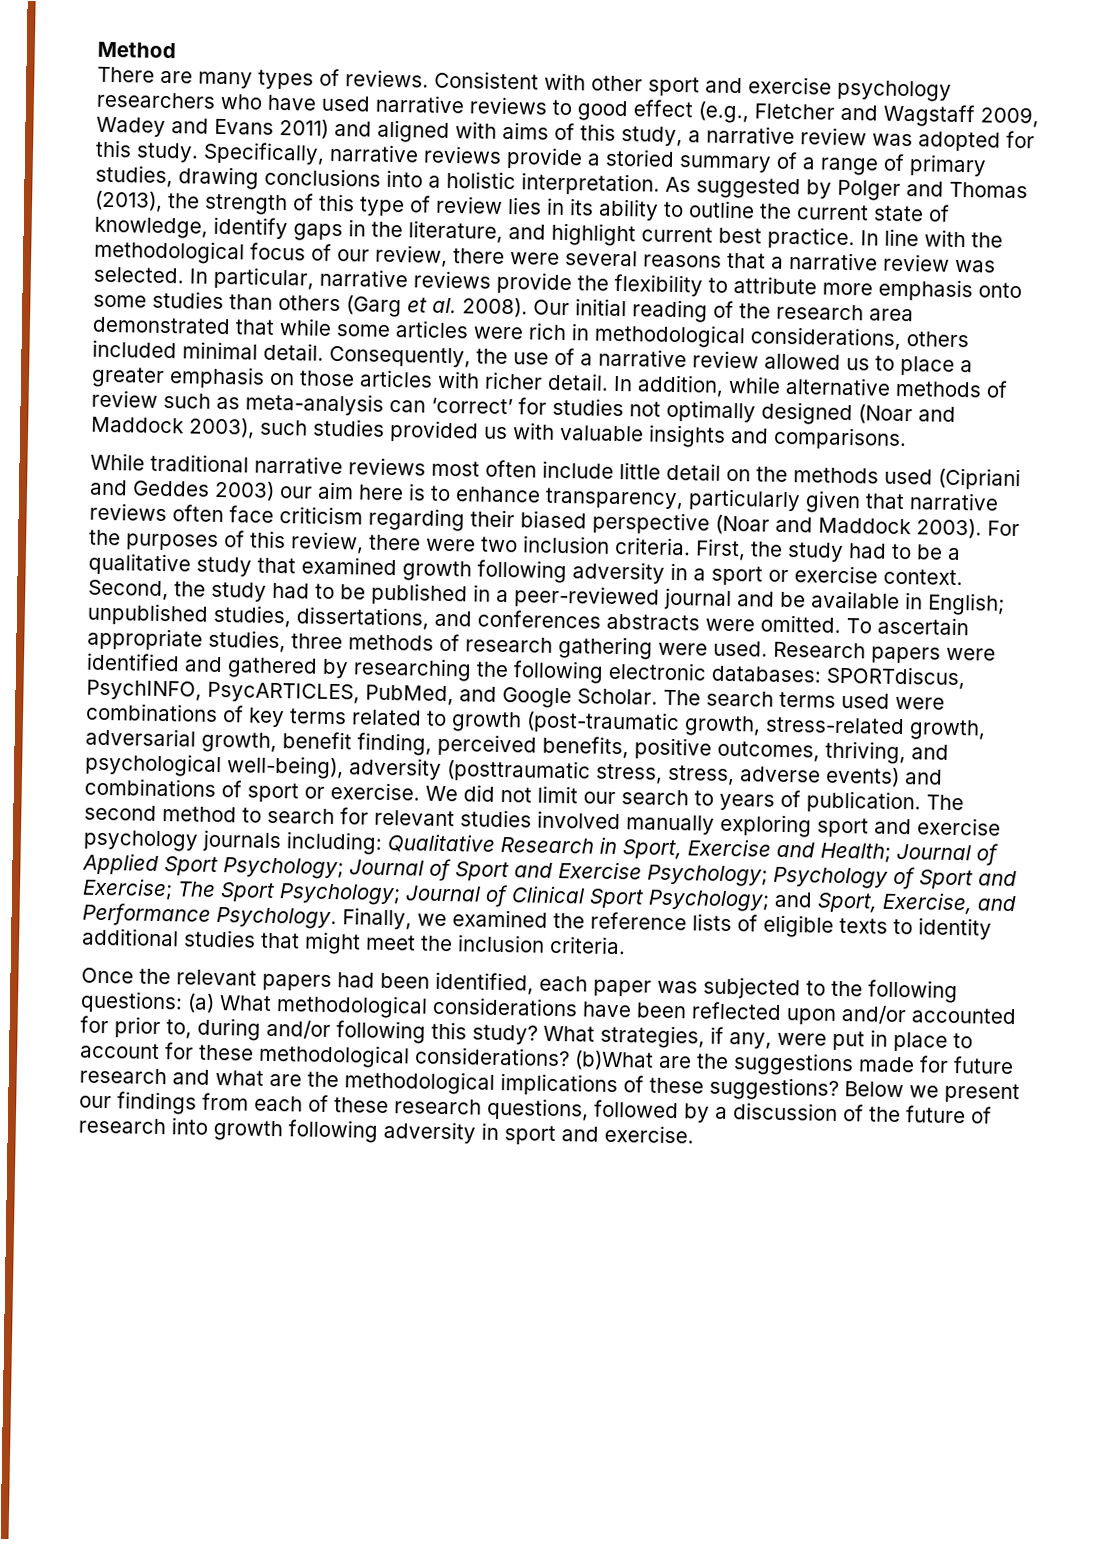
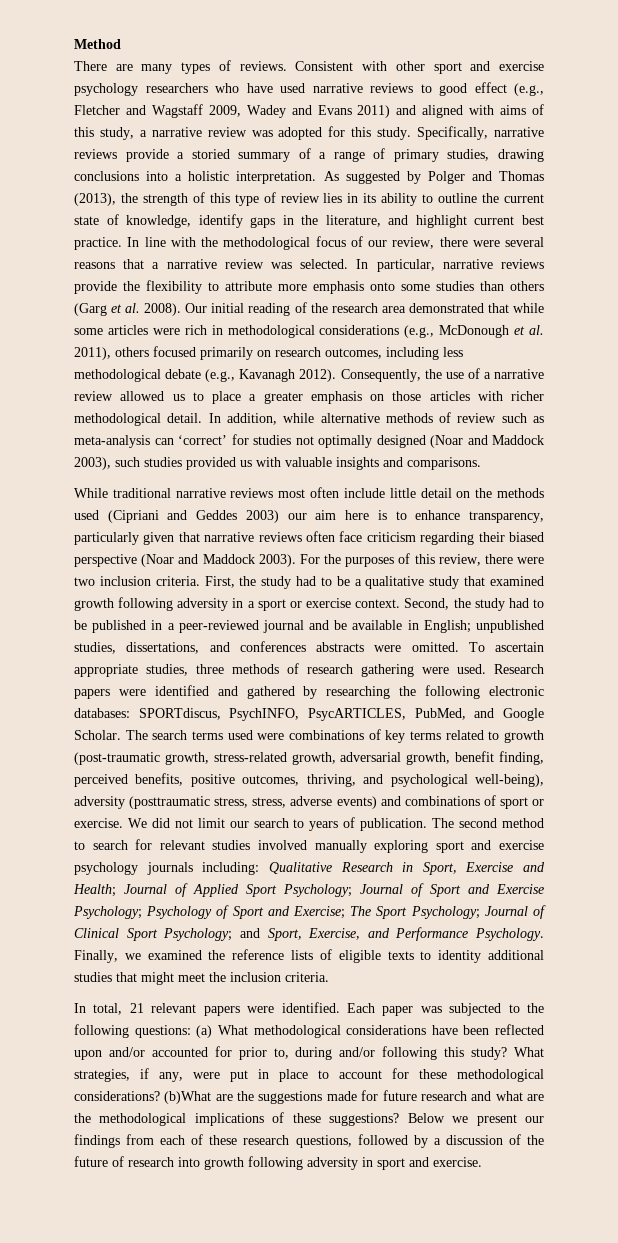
[750,326,969,350] [92,339,324,361] considerations, others included minimal detail. -> [319,325,544,338] [74,346,463,360] [74,369,337,382] considerations (e.g., McDonough et al. 2011), others focused primarily on research outcomes, including less methodological debate (e.g., Kavanagh 2012).
(543, 380) none -> [74,413,161,426] methodological
[81,967,588,995] Once the relevant papers had been identified, each -> [74,1002,375,1016] In total, 21 relevant papers were identified. Each

